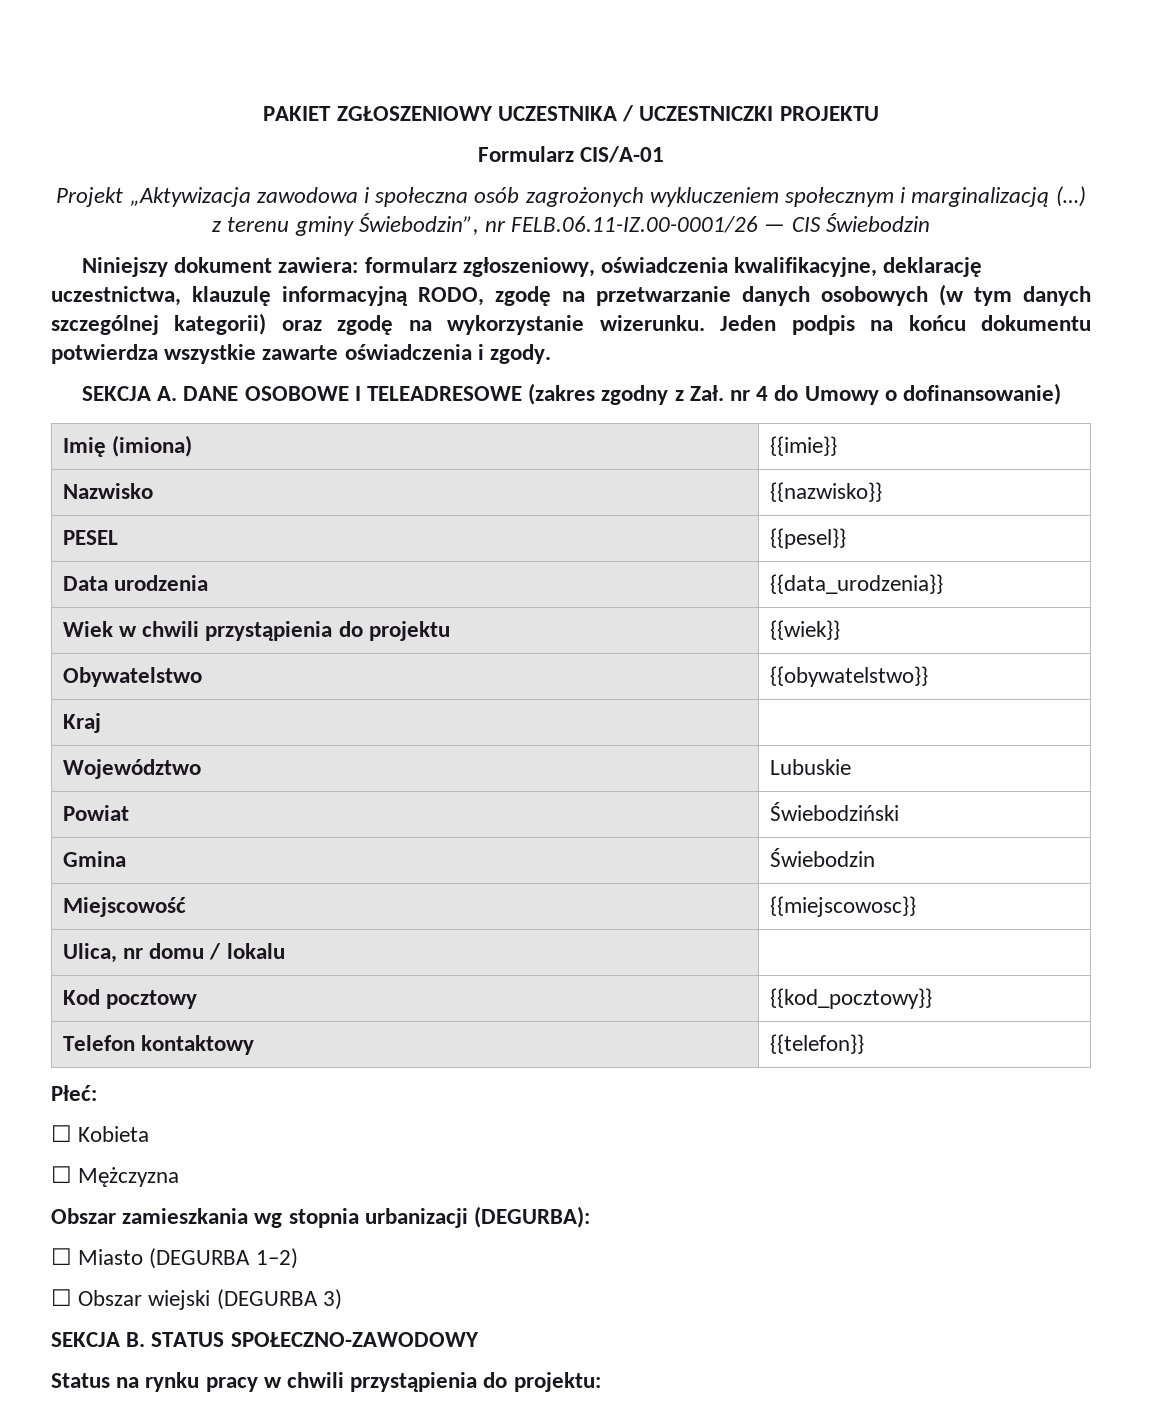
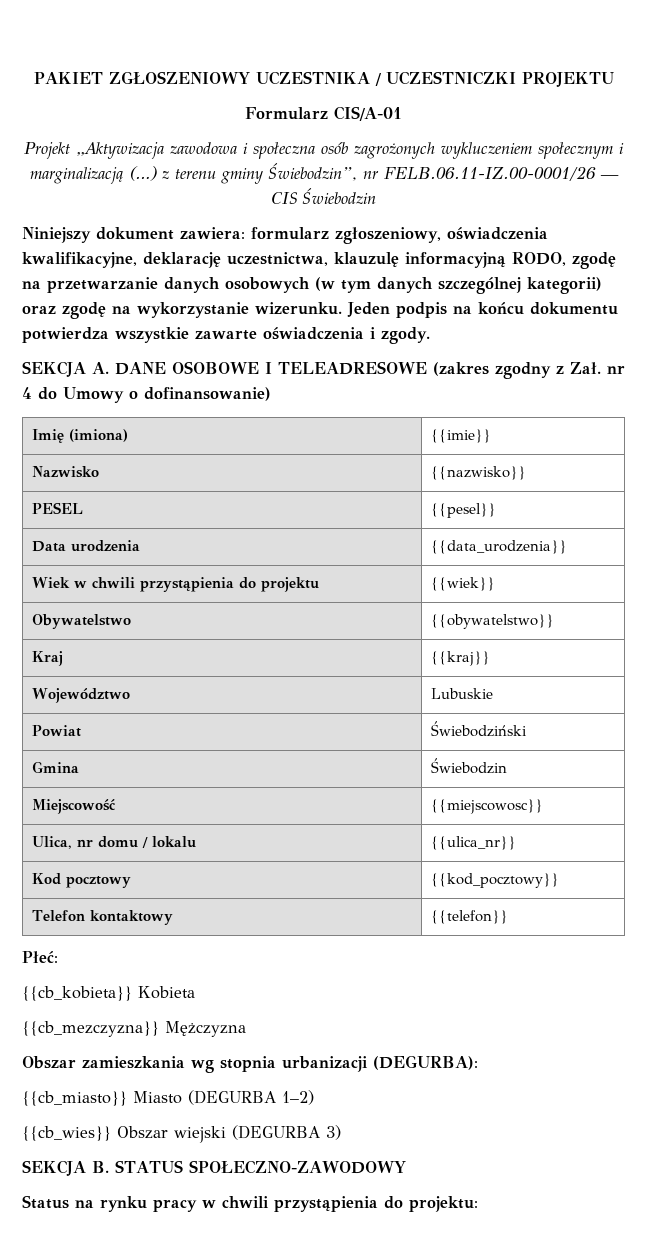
(101, 723) none -> [431,651,491,666] {{kraj}}
(285, 951) none -> [431,836,517,850] {{ulica_nr}}
[51,1125,72,1142] ☐ -> [22,986,132,1001] {{cb_kobieta}}
[51,1166,72,1183] ☐ -> [22,1021,159,1037] {{cb_mezczyzna}}
[51,1248,72,1265] ☐ -> [22,1091,127,1106] {{cb_miasto}}
[51,1289,72,1306] ☐ -> [22,1126,111,1141] {{cb_wies}}

